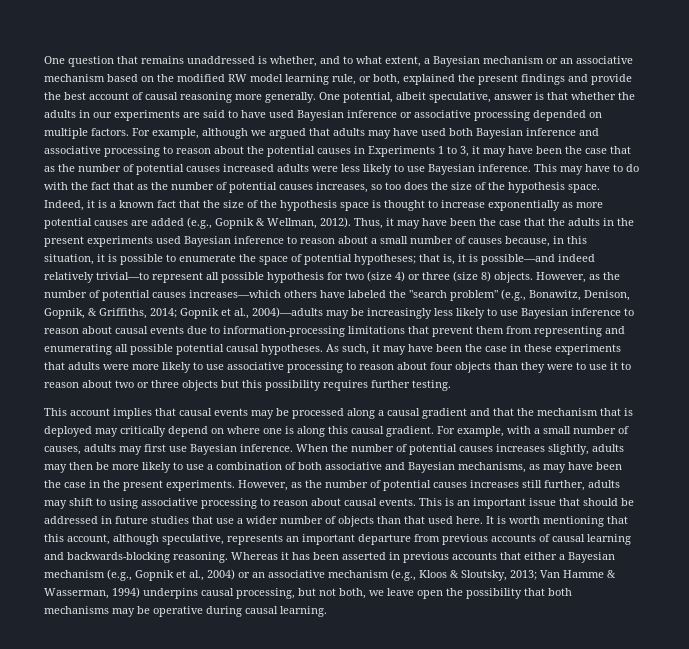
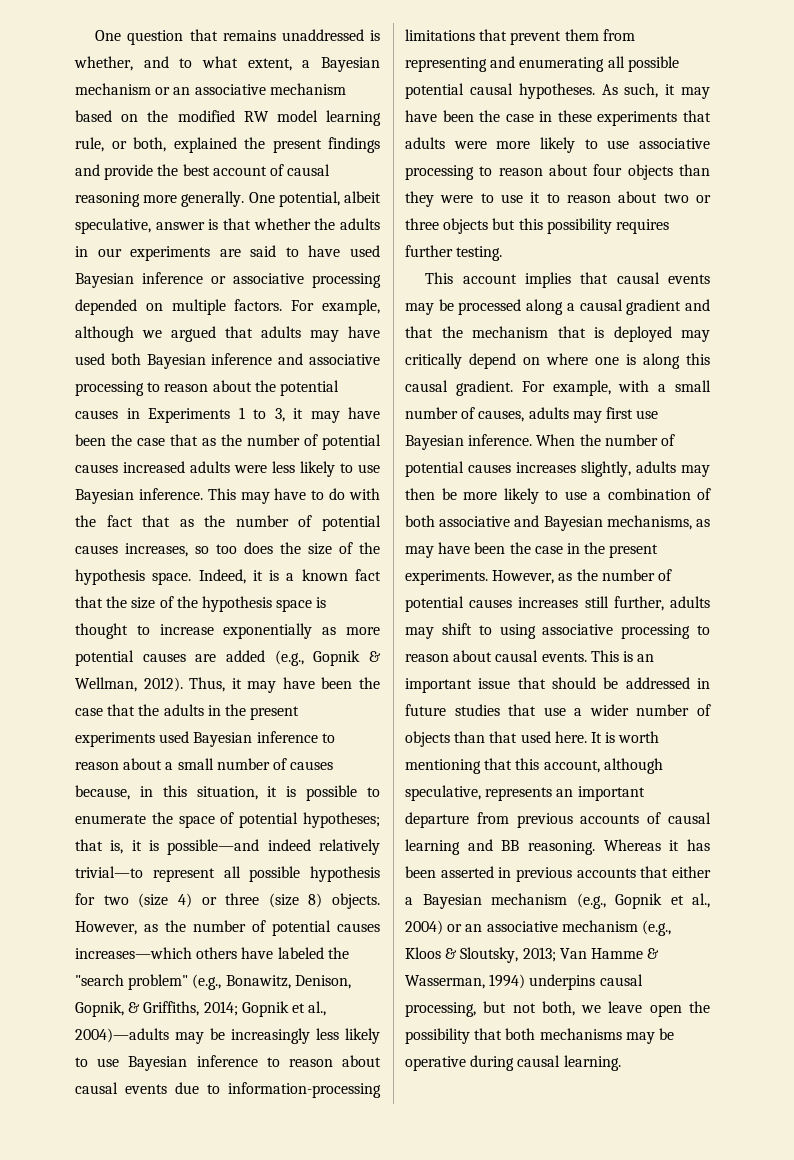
[67,552,170,563] backwards-blocking -> [501,840,520,851] BB

